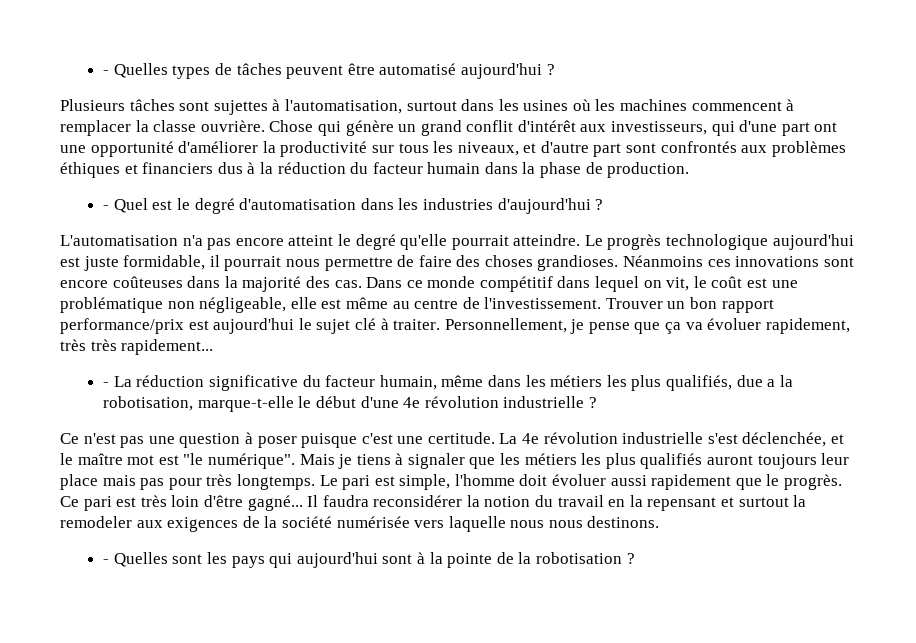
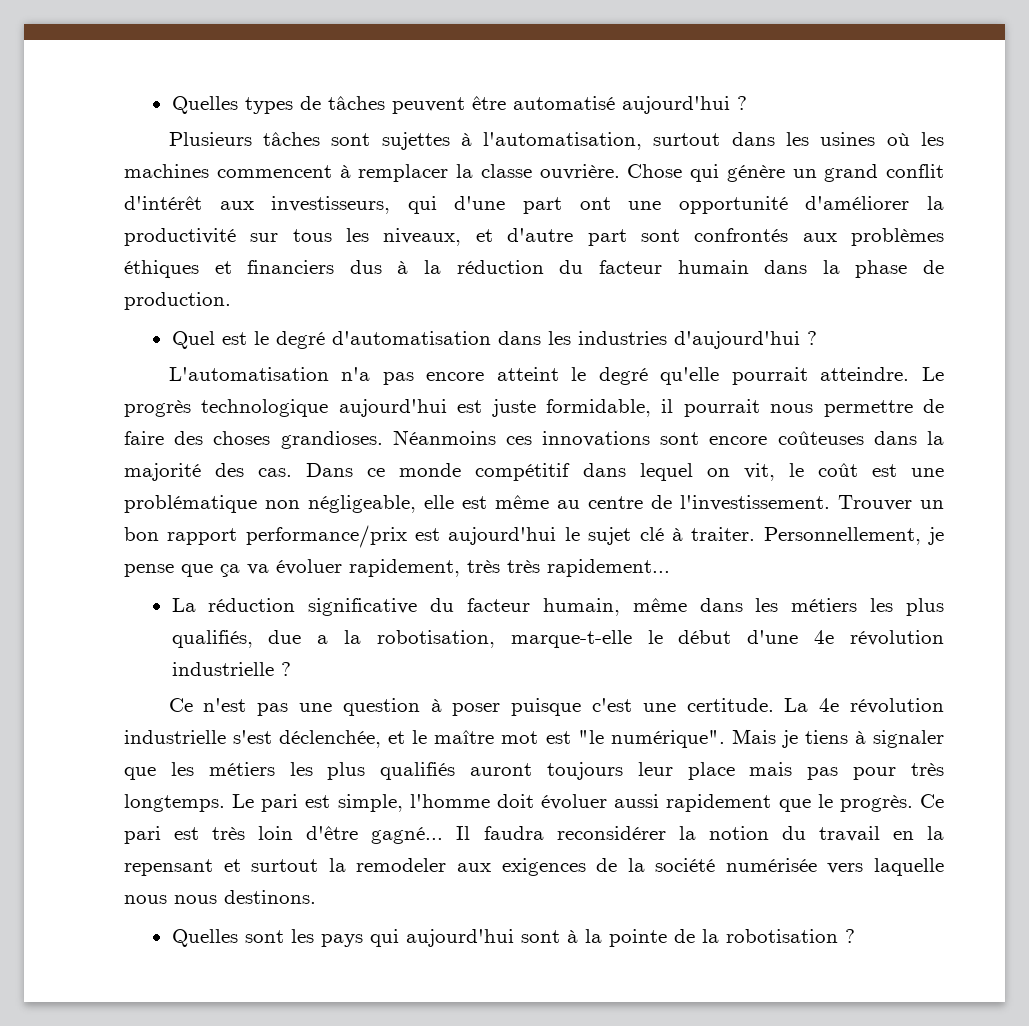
[103,70,110,75] - -> (171, 105) none
[103,205,110,210] - -> (231, 301) none
[103,382,110,387] - -> (670, 568) none
[103,559,110,564] - -> (316, 897) none

